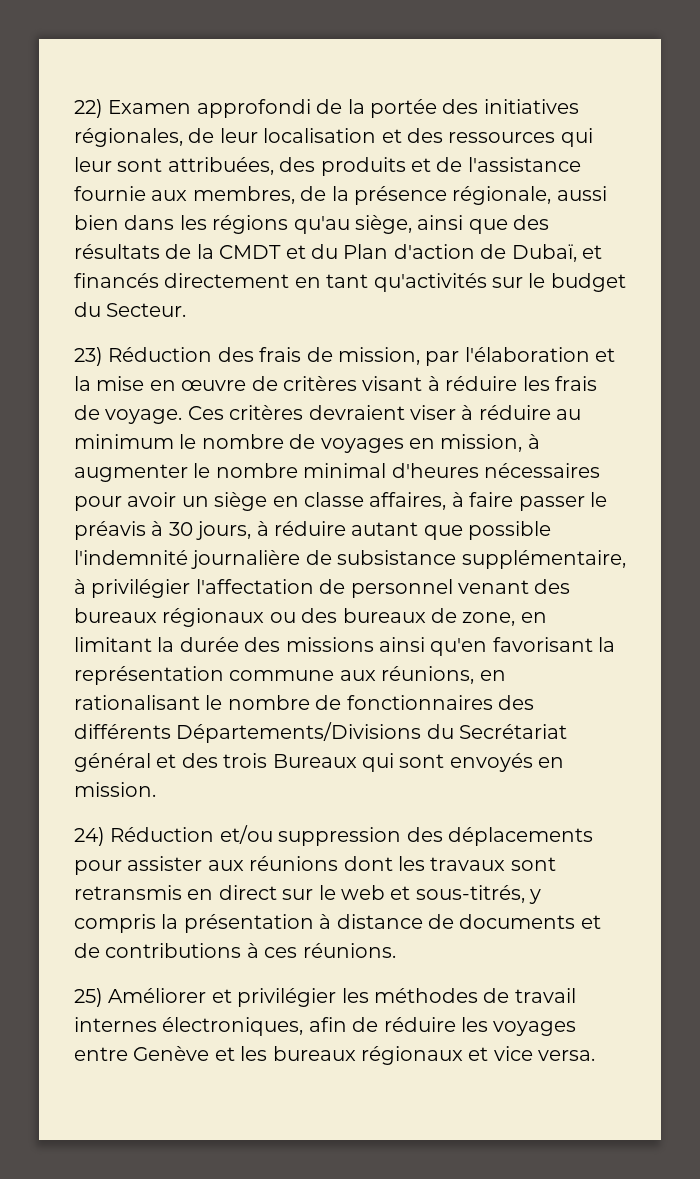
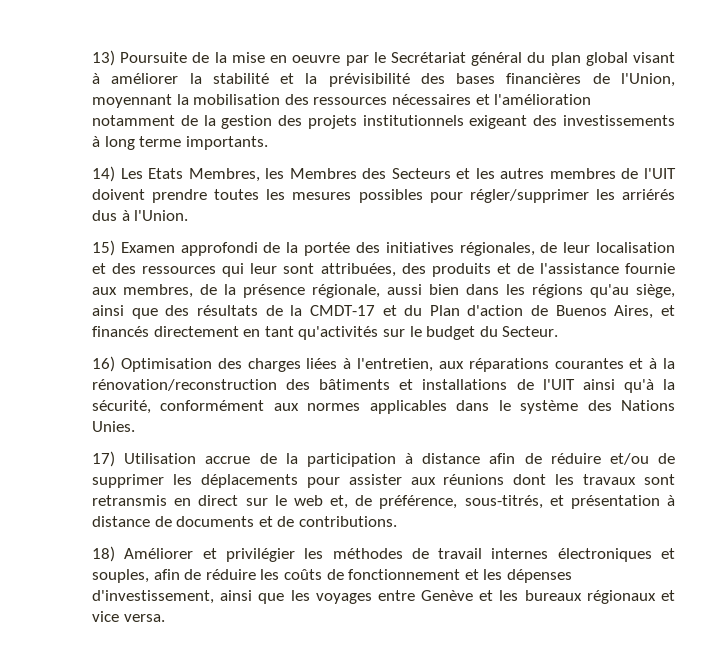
[74,99,103,118] 22) -> [92,50,675,66] [92,73,675,87] [92,94,592,108] [92,115,675,129] [92,136,268,150] [92,166,676,182] [92,189,675,203] [92,210,189,221] [92,240,115,256] 13) Poursuite de la mise en oeuvre par le Secrétariat général du plan global visant à améliorer la stabilité et la prévisibilité des bases financières de l'Union, moyennant la mobilisation des ressources nécessaires et l'amélioration notamment de la gestion des projets institutionnels exigeant des investissements à long terme importants. // 14) Les Etats Membres, les Membres des Secteurs et les autres membres de l'UIT doivent prendre toutes les mesures possibles pour régler/supprimer les arriérés dus à l'Union. // 15)
[219,245,282,259] CMDT -> [309,305,375,316] CMDT-17
[511,244,577,262] Dubaï, -> [555,305,654,319] Buenos Aires,
[74,347,616,366] [74,376,597,391] [74,405,582,424] [74,434,540,453] [74,463,600,482] [74,492,607,511] [74,521,552,540] [74,550,626,569] [74,579,571,598] [74,608,547,627] [74,637,616,656] [74,666,506,685] [74,695,534,710] [74,722,568,743] [74,753,565,772] [74,782,156,797] [74,825,443,846] 23) Réduction des frais de mission, par l'élaboration et la mise en œuvre de critères visant à réduire les frais de voyage. Ces critères devraient viser à réduire au minimum le nombre de voyages en mission, à augmenter le nombre minimal d'heures nécessaires pour avoir un siège en classe affaires, à faire passer le préavis à 30 jours, à réduire autant que possible l'indemnité journalière de subsistance supplémentaire, à privilégier l'affectation de personnel venant des bureaux régionaux ou des bureaux de zone, en limitant la durée des missions ainsi qu'en favorisant la représentation commune aux réunions, en rationalisant le nombre de fonctionnaires des différents Départements/Divisions du Secrétariat général et des trois Bureaux qui sont envoyés en mission. // 24) Réduction et/ou suppression des -> [92,356,676,372] [92,379,675,393] [92,400,676,414] [92,421,135,432] [92,451,675,467] [92,474,192,488] 16) Optimisation des charges liées à l'entretien, aux réparations courantes et à la rénovation/reconstruction des bâtiments et installations de l'UIT ainsi qu'à la sécurité, conformément aux normes applicables dans le système des Nations Unies. // 17) Utilisation accrue de la participation à distance afin de réduire et/ou de supprimer les
[390,885,542,904] [74,914,179,933] et sous-titrés, y compris la -> [329,495,564,509] et, de préférence, sous-titrés, et
[105,943,396,958] [74,988,103,1007] contributions à ces réunions. // 25) -> [298,516,397,527] [92,546,115,562] contributions. // 18)
[162,1017,304,1036] électroniques, -> [557,548,675,562] [92,569,149,583] électroniques et souples,
(488, 1024) none -> [283,569,572,583] [92,590,310,604] coûts de fonctionnement et les dépenses d'investissement, ainsi que les

